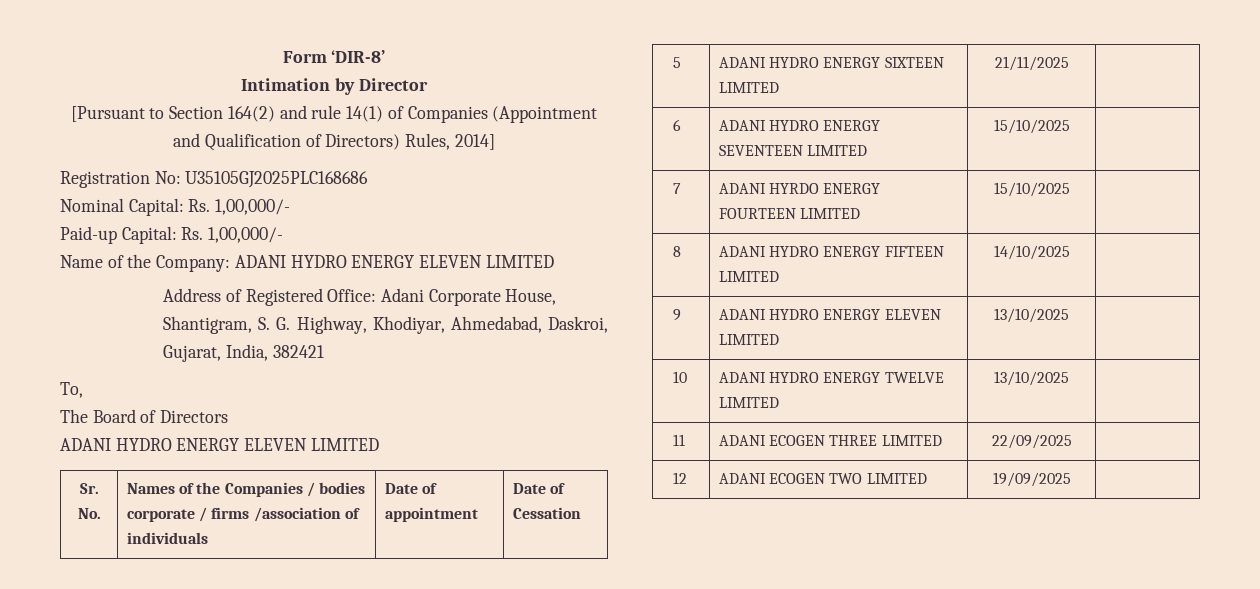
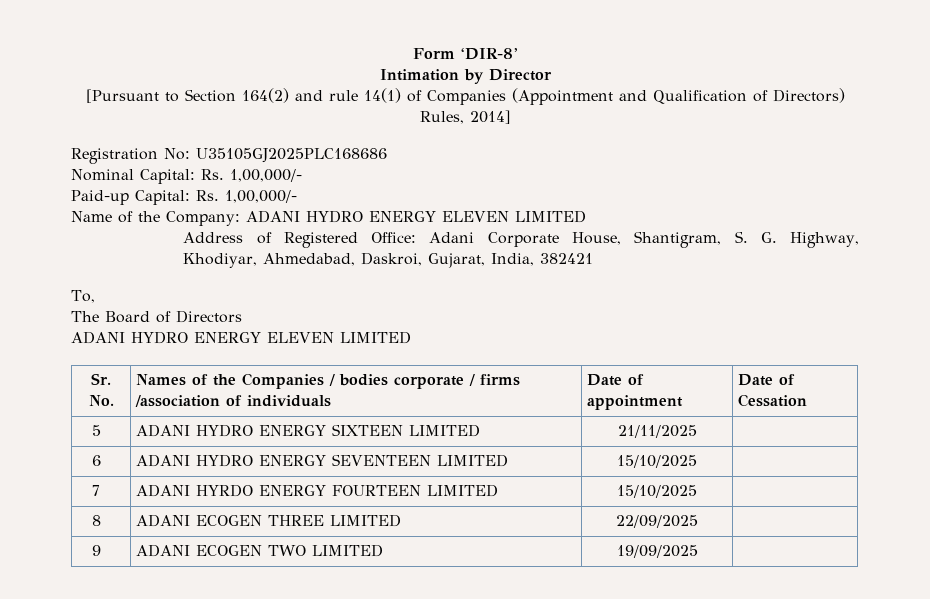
[718,246,944,257] [718,271,779,282] [993,245,1070,260] [673,309,682,321] [718,309,941,320] [718,334,779,345] [994,308,1069,323] [673,371,688,383] [718,372,944,383] [718,397,779,408] [994,371,1069,386] [673,434,686,446] | ADANI HYDRO ENERGY FIFTEEN LIMITED | 14/10/2025 | // 9 | ADANI HYDRO ENERGY ELEVEN LIMITED | 13/10/2025 | // 10 | ADANI HYDRO ENERGY TWELVE LIMITED | 13/10/2025 | // 11 -> (101, 520) none
[673,472,688,484] 12 -> [91,545,101,556] 9

